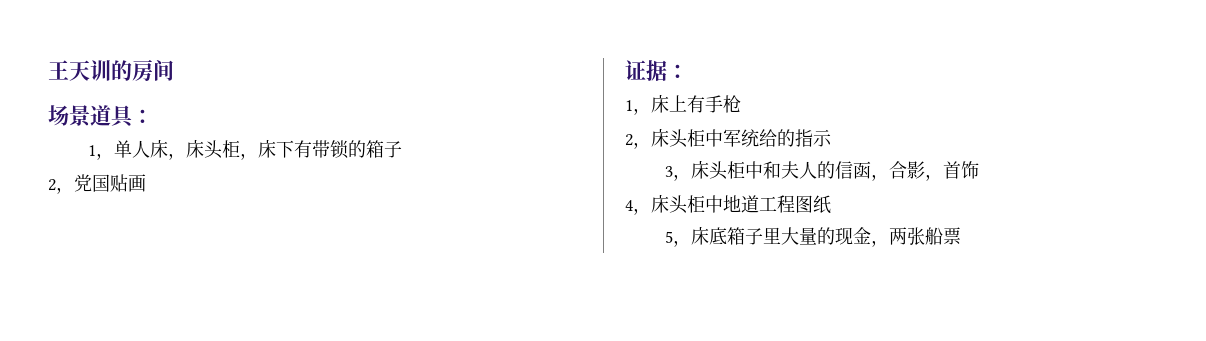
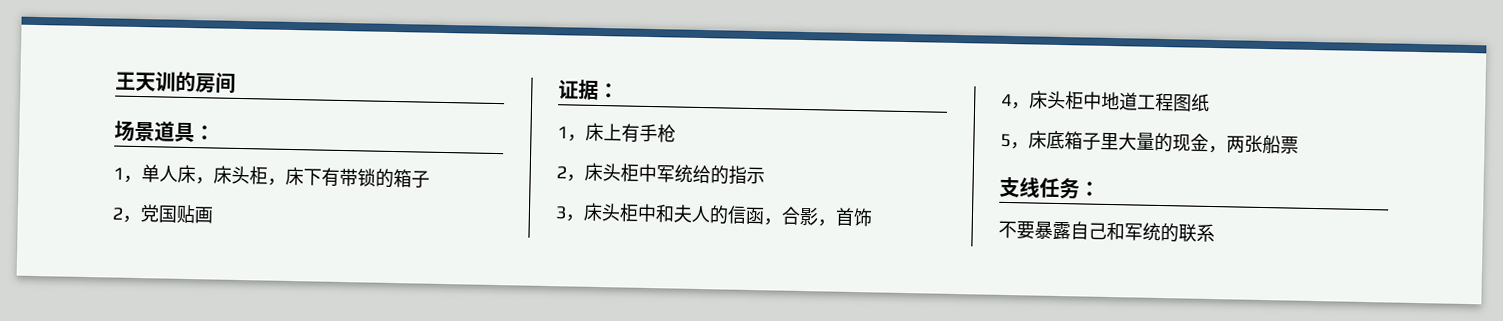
(962, 236) none -> [999,176,1100,200] [998,220,1215,243] // 支线任务： // 不要暴露自己和军统的联系

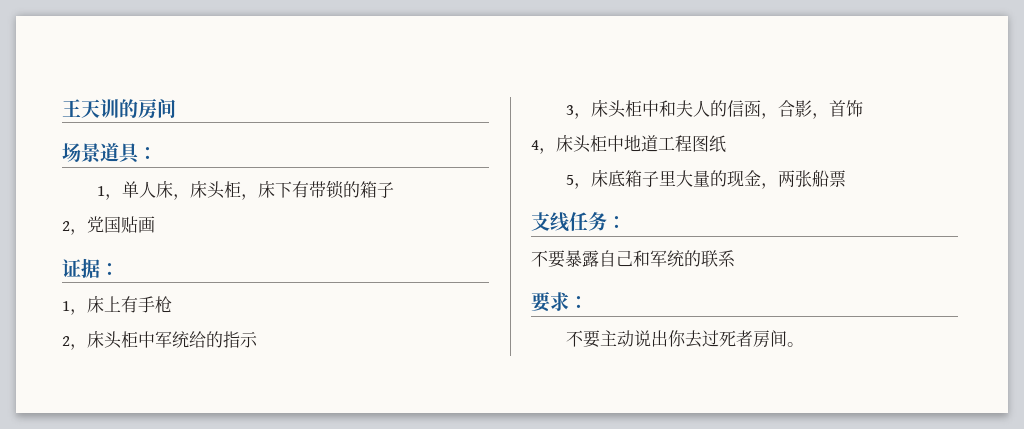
(1215, 233) none -> [531,292,588,312] [565,330,804,348] // 要求： // 不要主动说出你去过死者房间。

